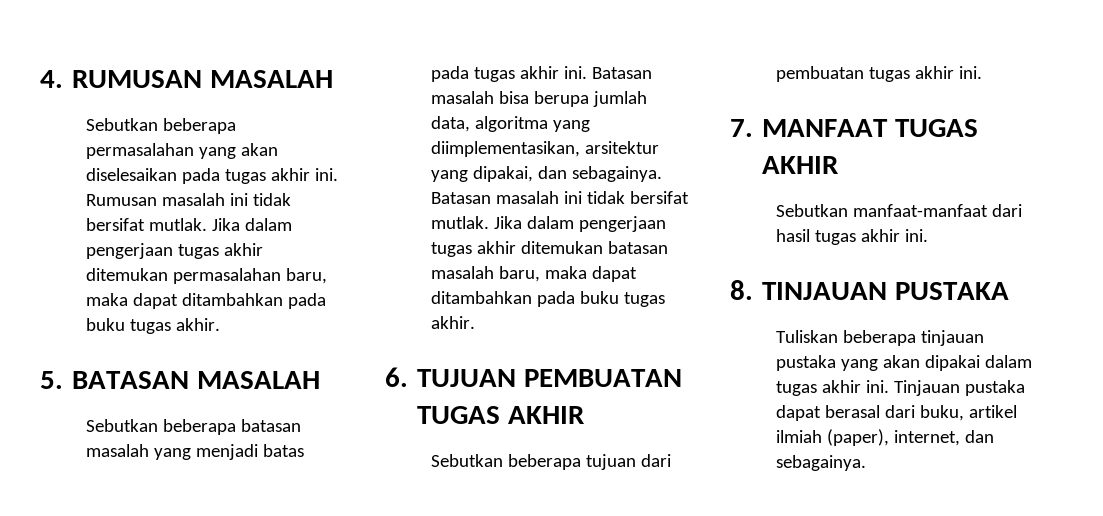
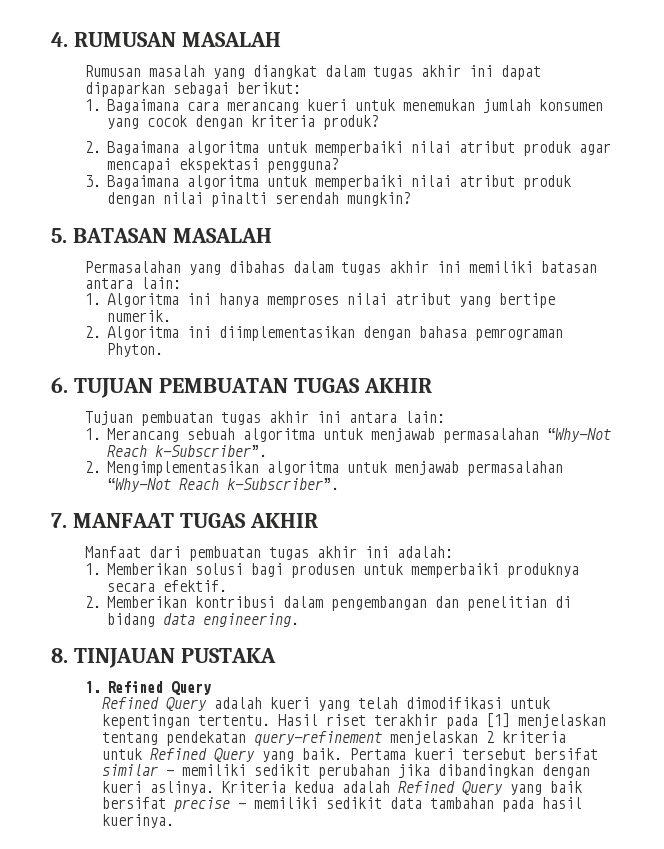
[85,118,236,134] [85,143,278,159] [85,168,338,184] [85,193,291,206] [85,218,292,231] [85,243,263,259] [85,268,327,284] [85,293,326,309] [85,318,220,334] [40,371,321,389] [85,419,301,435] [85,444,304,460] [430,66,652,82] [430,91,647,107] [430,116,590,132] [430,141,659,157] [430,166,662,182] [430,191,689,204] [430,216,666,232] [430,241,668,257] [430,266,637,282] [430,291,665,307] [430,316,475,329] Sebutkan beberapa permasalahan yang akan diselesaikan pada tugas akhir ini. Rumusan masalah ini tidak bersifat mutlak. Jika dalam pengerjaan tugas akhir ditemukan permasalahan baru, maka dapat ditambahkan pada buku tugas akhir. // 5. BATASAN MASALAH // Sebutkan beberapa batasan masalah yang menjadi batas pada tugas akhir ini. Batasan masalah bisa berupa jumlah data, algoritma yang diimplementasikan, arsitektur yang dipakai, dan sebagainya. Batasan masalah ini tidak bersifat mutlak. Jika dalam pengerjaan tugas akhir ditemukan batasan masalah baru, maka dapat ditambahkan pada buku tugas akhir. -> [84,65,541,80] [84,82,301,97] [84,99,603,113] [106,115,379,130] [84,141,611,156] [106,158,339,173] [84,175,571,190] [106,192,411,207] [51,228,273,243] [84,261,597,275] [84,277,181,289] [84,293,555,308] [106,310,171,322] [84,326,563,341] [106,343,163,357] Rumusan masalah yang diangkat dalam tugas akhir ini dapat dipaparkan sebagai berikut: // 1. Bagaimana cara merancang kueri untuk menemukan jumlah konsumen yang cocok dengan kriteria produk? // 2. Bagaimana algoritma untuk memperbaiki nilai atribut produk agar mencapai ekspektasi pengguna? // 3. Bagaimana algoritma untuk memperbaiki nilai atribut produk dengan nilai pinalti serendah mungkin? // 5. BATASAN MASALAH // Permasalahan yang dibahas dalam tugas akhir ini memiliki batasan antara lain: // 1. Algoritma ini hanya memproses nilai atribut yang bertipe numerik. // 2. Algoritma ini diimplementasikan dengan bahasa pemrograman Phyton.
[430,454,671,470] [775,66,982,82] [730,119,979,137] [762,156,840,174] [775,204,1022,217] [775,229,928,245] [730,280,1010,300] [775,330,984,346] [775,355,1032,371] [775,380,1025,396] [775,405,1017,421] [775,429,994,446] [775,455,866,471] Sebutkan beberapa tujuan dari pembuatan tugas akhir ini. // 7. MANFAAT TUGAS AKHIR // Sebutkan manfaat-manfaat dari hasil tugas akhir ini. // 8. TINJAUAN PUSTAKA // Tuliskan beberapa tinjauan pustaka yang akan dipakai dalam tugas akhir ini. Tinjauan pustaka dapat berasal dari buku, artikel ilmiah (paper), internet, dan sebagainya. -> [84,411,445,426] [84,428,611,443] [106,445,267,457] [84,461,563,476] [106,478,339,492] [51,513,318,528] [84,546,453,561] [84,563,579,578] [106,580,227,592] [84,596,571,611] [106,613,299,627] [51,648,277,668] [84,681,211,695] [101,697,550,711] [101,713,606,729] [101,731,566,746] [101,748,598,762] [101,764,590,779] [101,781,582,795] [101,797,582,812] [101,814,174,828] Tujuan pembuatan tugas akhir ini antara lain: // 1. Merancang sebuah algoritma untuk menjawab permasalahan “Why-Not Reach k-Subscriber”. // 2. Mengimplementasikan algoritma untuk menjawab permasalahan “Why-Not Reach k-Subscriber”. // 7. MANFAAT TUGAS AKHIR // Manfaat dari pembuatan tugas akhir ini adalah: // 1. Memberikan solusi bagi produsen untuk memperbaiki produknya secara efektif. // 2. Memberikan kontribusi dalam pengembangan dan penelitian di bidang data engineering. // 8. TINJAUAN PUSTAKA // 1. Refined Query // Refined Query adalah kueri yang telah dimodifikasi untuk kepentingan tertentu. Hasil riset terakhir pada [1] menjelaskan tentang pendekatan query-refinement menjelaskan 2 kriteria untuk Refined Query yang baik. Pertama kueri tersebut bersifat similar — memiliki sedikit perubahan jika dibandingkan dengan kueri aslinya. Kriteria kedua adalah Refined Query yang baik bersifat precise — memiliki sedikit data tambahan pada hasil kuerinya.

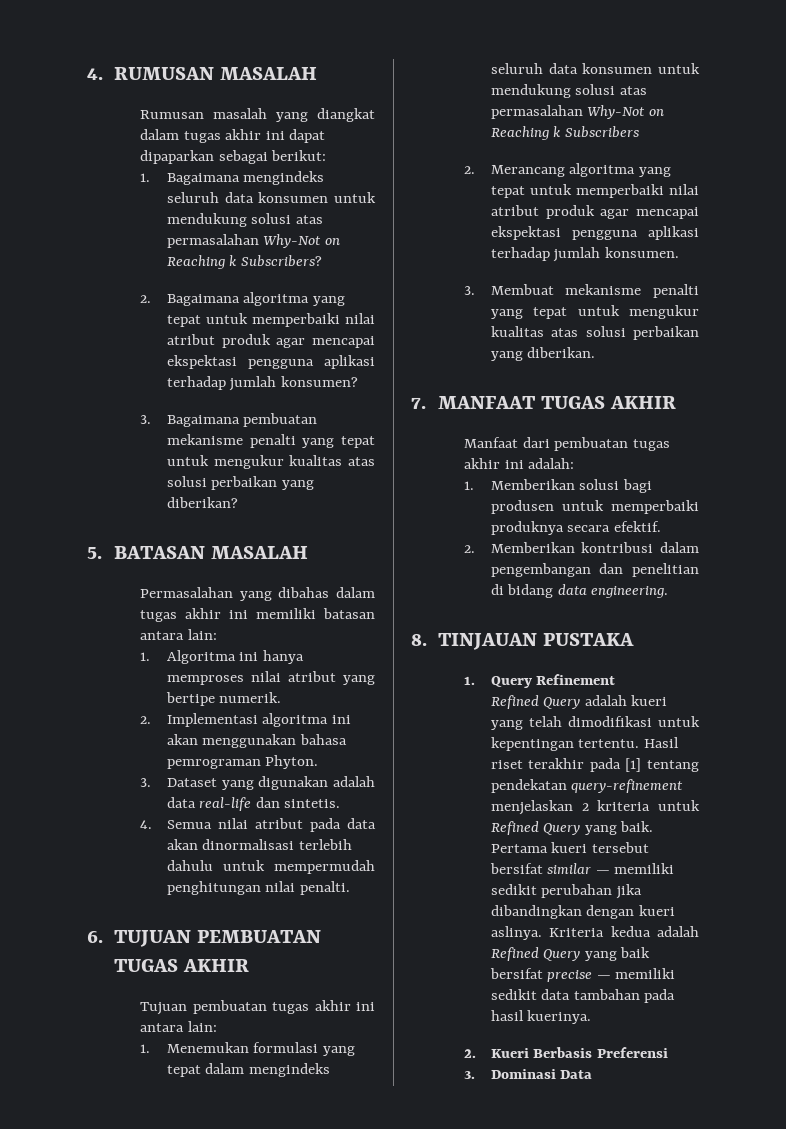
[186,99,603,113] [106,115,379,130] cara merancang kueri untuk menemukan jumlah konsumen yang cocok dengan kriteria produk? -> [243,171,325,185] [166,192,376,203] [166,213,323,227] [166,234,340,248] [166,255,322,269] mengindeks seluruh data konsumen untuk mendukung solusi atas permasalahan Why-Not on Reaching k Subscribers?
[266,141,611,156] [106,158,339,173] [84,175,571,190] [106,192,411,207] untuk memperbaiki nilai atribut produk agar mencapai ekspektasi pengguna? // 3. Bagaimana algoritma untuk memperbaiki nilai atribut produk dengan nilai pinalti serendah mungkin? -> [312,296,345,306] [166,313,375,327] [166,334,375,348] [166,355,375,369] [166,376,358,391] [140,413,318,427] [166,434,375,448] [166,455,375,469] [166,476,314,490] [166,497,238,508] yang tepat untuk memperbaiki nilai atribut produk agar mencapai ekspektasi pengguna aplikasi terhadap jumlah konsumen? // 3. Bagaimana pembuatan mekanisme penalti yang tepat untuk mengukur kualitas atas solusi perbaikan yang diberikan?
[106,326,563,341] [106,343,163,357] Algoritma ini diimplementasikan dengan bahasa pemrograman Phyton. -> [166,713,351,727] [166,734,347,748] [166,755,319,769] [140,776,375,790] [166,797,341,811] [140,818,376,832] [166,839,352,850] [166,860,375,874] [166,881,350,895] Implementasi algoritma ini akan menggunakan bahasa pemrograman Phyton. // 3. Dataset yang digunakan adalah data real-life dan sintetis. // 4. Semua nilai atribut pada data akan dinormalisasi terlebih dahulu untuk mempermudah penghitungan nilai penalti.
[106,428,611,443] [106,445,267,457] [84,461,563,476] [106,478,339,492] Merancang sebuah algoritma untuk menjawab permasalahan “Why-Not Reach k-Subscriber”. // 2. Mengimplementasikan algoritma untuk menjawab permasalahan “Why-Not Reach k-Subscriber”. -> [166,1042,355,1056] [166,1063,330,1077] [490,63,700,74] [490,84,647,98] [490,105,664,119] [490,126,639,140] [464,163,671,177] [490,184,699,198] [490,205,699,219] [490,226,699,240] [490,247,679,262] [464,284,699,298] [490,305,699,319] [490,326,699,340] [490,347,596,361] Menemukan formulasi yang tepat dalam mengindeks seluruh data konsumen untuk mendukung solusi atas permasalahan Why-Not on Reaching k Subscribers // 2. Merancang algoritma yang tepat untuk memperbaiki nilai atribut produk agar mencapai ekspektasi pengguna aplikasi terhadap jumlah konsumen. // 3. Membuat mekanisme penalti yang tepat untuk mengukur kualitas atas solusi perbaikan yang diberikan.
[106,681,211,695] Refined Query -> [490,674,616,688] Query Refinement
[517,714,606,728] menjelaskan -> (642, 765) none
(174, 821) none -> [464,1047,668,1058] [464,1069,593,1079] // 2. Kueri Berbasis Preferensi // 3. Dominasi Data

